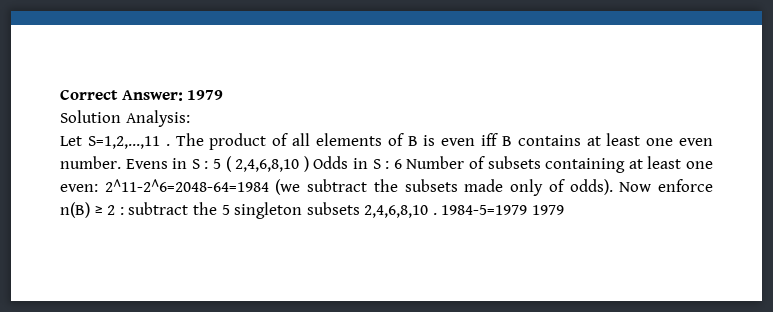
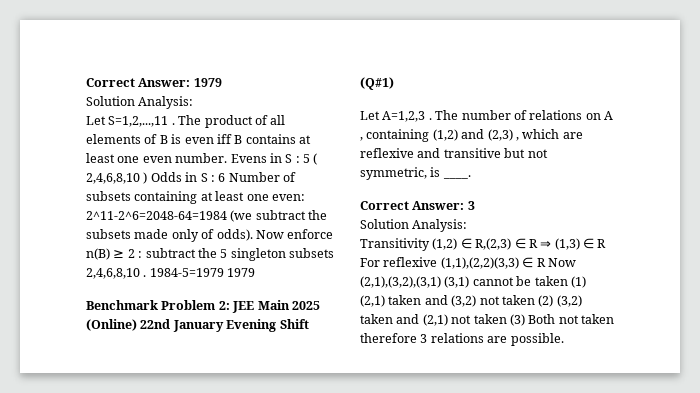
(565, 210) none -> [86,300,320,313] [86,319,309,332] [360,77,394,90] [360,110,613,122] [360,129,583,142] [360,148,548,158] [360,167,471,180] [360,201,475,210] [360,219,468,232] [360,238,607,251] [360,257,576,269] [360,276,586,288] [360,295,582,307] [360,314,614,326] [360,333,564,346] // Benchmark Problem 2: JEE Main 2025 (Online) 22nd January Evening Shift (Q#1) // Let A=1,2,3 . The number of relations on A , containing (1,2) and (2,3) , which are reflexive and transitive but not symmetric, is ____. // Correct Answer: 3 // Solution Analysis: // Transitivity (1,2) ∈ R,(2,3) ∈ R ⇒ (1,3) ∈ R For reflexive (1,1),(2,2)(3,3) ∈ R Now (2,1),(3,2),(3,1) (3,1) cannot be taken (1) (2,1) taken and (3,2) not taken (2) (3,2) taken and (2,1) not taken (3) Both not taken therefore 3 relations are possible.

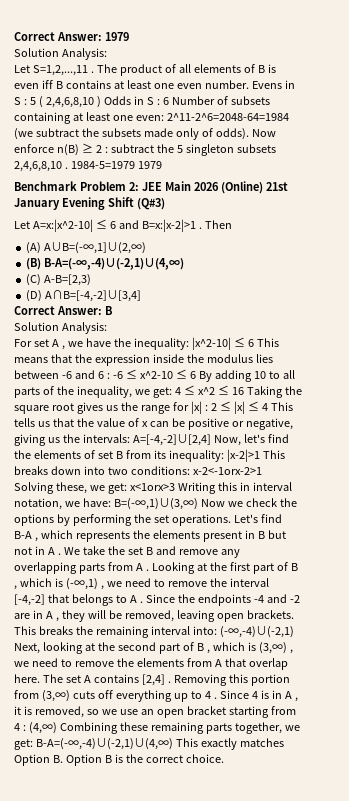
[291,301,320,310] [86,319,171,331] 2025 (Online) 22nd -> [193,181,288,194] 2026 (Online) 21st
[360,77,394,90] [360,110,613,122] [360,129,583,142] [360,148,548,158] [360,167,471,180] [360,201,475,210] [360,219,468,232] [360,238,607,251] [360,257,576,269] [360,276,586,288] [360,295,582,307] [360,314,614,326] [360,333,564,346] (Q#1) // Let A=1,2,3 . The number of relations on A , containing (1,2) and (2,3) , which are reflexive and transitive but not symmetric, is ____. // Correct Answer: 3 // Solution Analysis: // Transitivity (1,2) ∈ R,(2,3) ∈ R ⇒ (1,3) ∈ R For reflexive (1,1),(2,2)(3,3) ∈ R Now (2,1),(3,2),(3,1) (3,1) cannot be taken (1) (2,1) taken and (3,2) not taken (2) (3,2) taken and (2,1) not taken (3) Both not taken therefore 3 relations are possible. -> [136,198,165,210] [14,219,232,232] [26,242,147,254] [26,258,185,270] [26,274,92,286] [26,290,142,302] [14,306,113,315] [14,322,107,334] [14,337,279,350] [14,354,273,366] [14,369,295,382] [14,385,302,398] [14,401,293,414] [14,418,293,430] [14,434,289,446] [14,449,285,462] [14,466,262,475] [14,482,292,494] [14,498,297,510] [14,514,282,526] [14,530,286,542] [14,546,240,558] [14,562,298,574] [14,578,269,590] [14,594,300,606] [14,610,294,622] [14,626,294,638] [14,642,293,654] [14,658,288,670] [14,674,290,686] [14,690,298,702] [14,706,296,718] [14,722,300,734] [14,738,284,750] [14,754,224,766] (Q#3) // Let A=x:|x^2-10| ≤ 6 and B=x:|x-2|>1 . Then // (A) A∪B=(-∞,1]∪(2,∞) // (B) B-A=(-∞,-4)∪(-2,1)∪(4,∞) // (C) A-B=[2,3) // (D) A∩B=[-4,-2]∪[3,4] // Correct Answer: B // Solution Analysis: // For set A , we have the inequality: |x^2-10| ≤ 6 This means that the expression inside the modulus lies between -6 and 6 : -6 ≤ x^2-10 ≤ 6 By adding 10 to all parts of the inequality, we get: 4 ≤ x^2 ≤ 16 Taking the square root gives us the range for |x| : 2 ≤ |x| ≤ 4 This tells us that the value of x can be positive or negative, giving us the intervals: A=[-4,-2]∪[2,4] Now, let's find the elements of set B from its inequality: |x-2|>1 This breaks down into two conditions: x-2<-1orx-2>1 Solving these, we get: x<1orx>3 Writing this in interval notation, we have: B=(-∞,1)∪(3,∞) Now we check the options by performing the set operations. Let's find B-A , which represents the elements present in B but not in A . We take the set B and remove any overlapping parts from A . Looking at the first part of B , which is (-∞,1) , we need to remove the interval [-4,-2] that belongs to A . Since the endpoints -4 and -2 are in A , they will be removed, leaving open brackets. This breaks the remaining interval into: (-∞,-4)∪(-2,1) Next, looking at the second part of B , which is (3,∞) , we need to remove the elements from A that overlap here. The set A contains [2,4] . Removing this portion from (3,∞) cuts off everything up to 4 . Since 4 is in A , it is removed, so we use an open bracket starting from 4 : (4,∞) Combining these remaining parts together, we get: B-A=(-∞,-4)∪(-2,1)∪(4,∞) This exactly matches Option B. Option B is the correct choice.

